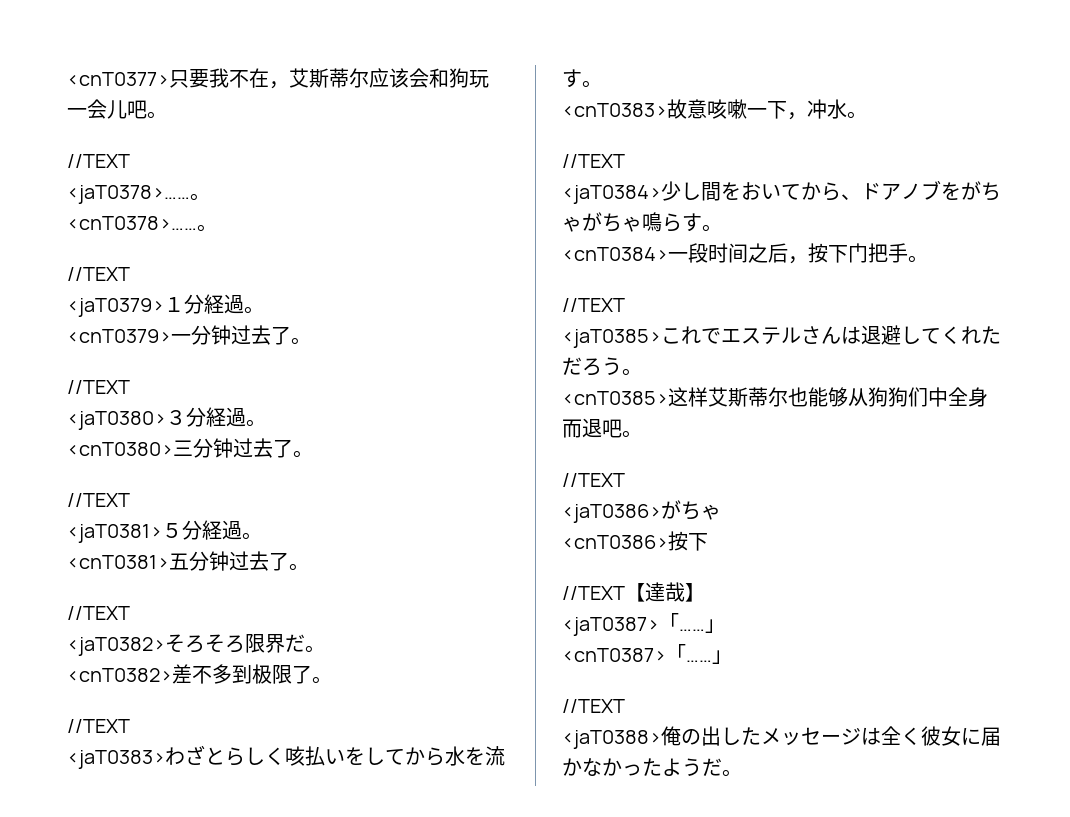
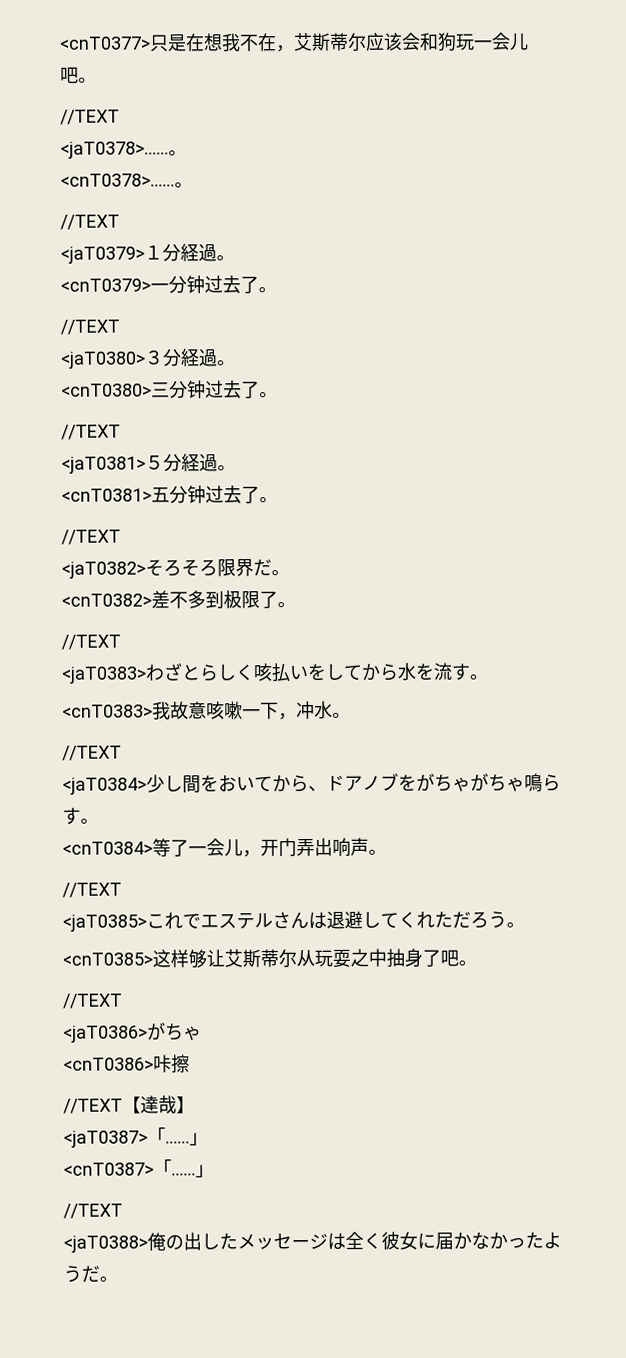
[189,69,209,88] 要 -> [167,33,223,52] 是在想
(667, 110) none -> [152,701,171,720] 我
[668,243,908,264] 一段时间之后，按下门把手 -> [152,837,369,858] 等了一会儿，开门弄出响声
[708,387,988,407] [562,418,602,438] 艾斯蒂尔也能够从狗狗们中全身而退 -> [188,948,441,969] 够让艾斯蒂尔从玩耍之中抽身了
[668,531,708,551] 按下 -> [153,1054,190,1074] 咔擦

